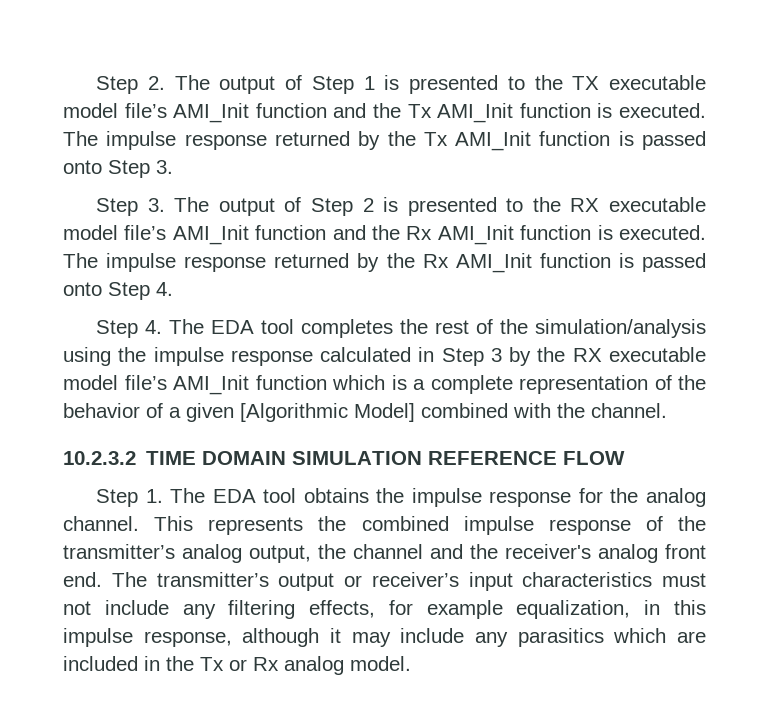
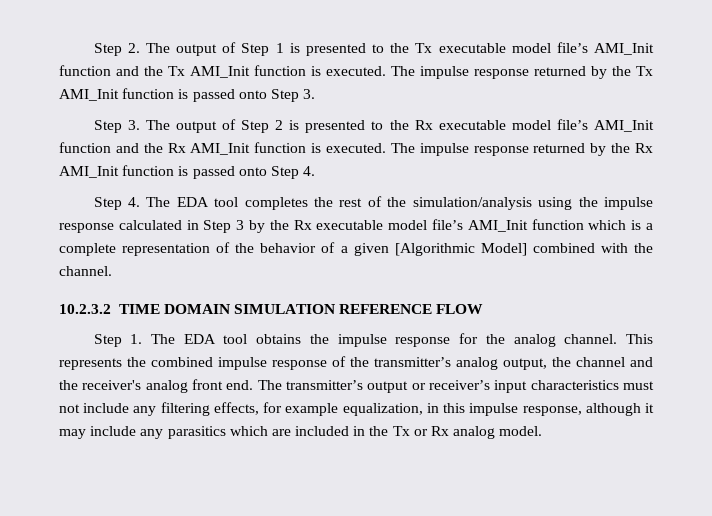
[572,76,600,90] TX -> [415,43,433,53] Tx
[570,198,600,212] RX -> [414,120,433,130] Rx
[572,348,602,362] RX -> [293,220,312,230] Rx

